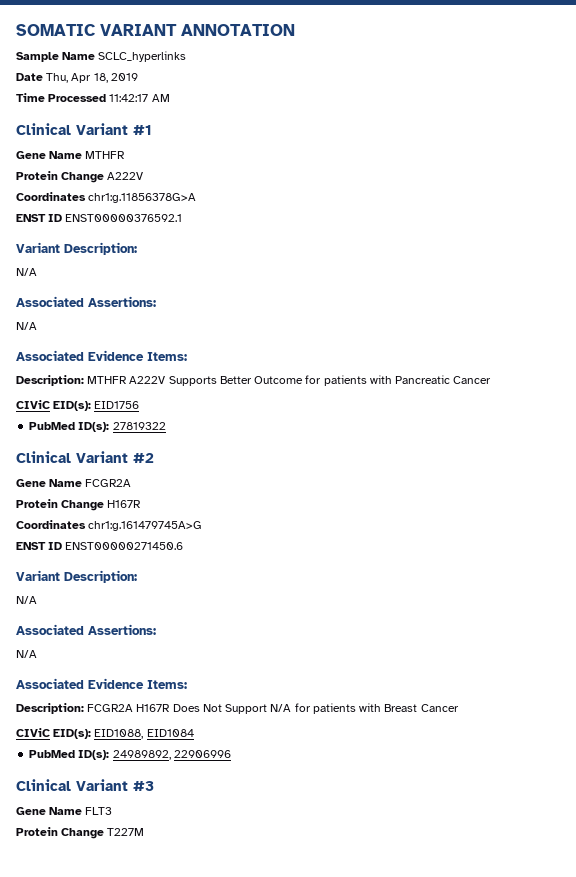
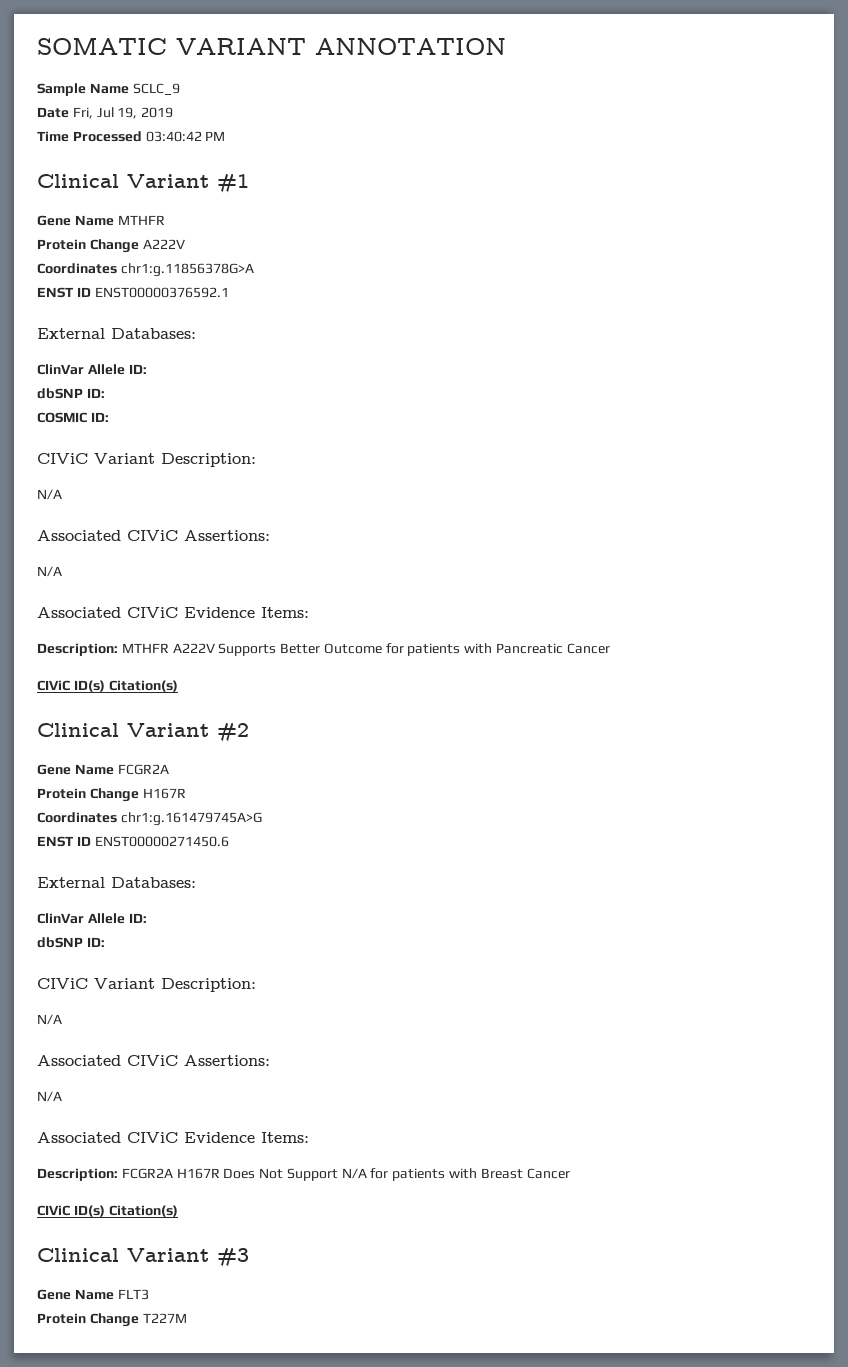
[98,51,187,62] SCLC_hyperlinks -> [132,83,180,95] SCLC_9
[46,73,108,83] Thu, Apr 18, -> [72,107,138,119] Fri, Jul 19,
[109,94,170,102] 11:42:17 AM -> [145,131,226,142] 03:40:42 PM
[16,242,137,255] [16,268,37,276] [16,296,156,307] [16,322,37,330] [16,350,84,361] Variant Description: // N/A // Associated Assertions: // N/A // Associated -> [37,328,196,339] [37,364,147,375] [37,388,105,399] [37,412,109,423] [37,453,256,467] [37,489,62,500] [37,530,270,541] [37,566,62,577] [37,607,178,618] External Databases: // ClinVar Allele ID: // dbSNP ID: // COSMIC ID: // CIViC Variant Description: // N/A // Associated CIViC Assertions: // N/A // Associated CIViC
[53,401,140,411] [29,422,166,432] EID(s): EID1756 // PubMed ID(s): 27819322 -> [73,680,178,692] ID(s) Citation(s)
[16,570,137,583] [16,596,37,604] [16,624,156,635] [16,650,37,658] [16,678,84,689] Variant Description: // N/A // Associated Assertions: // N/A // Associated -> [37,877,196,888] [37,913,147,924] [37,937,105,948] [37,978,256,992] [37,1014,62,1025] [37,1055,270,1066] [37,1091,62,1102] [37,1132,178,1143] External Databases: // ClinVar Allele ID: // dbSNP ID: // CIViC Variant Description: // N/A // Associated CIViC Assertions: // N/A // Associated CIViC
[53,729,194,739] [29,750,231,760] EID(s): EID1088, EID1084 // PubMed ID(s): 24989892, 22906996 -> [73,1205,178,1217] ID(s) Citation(s)

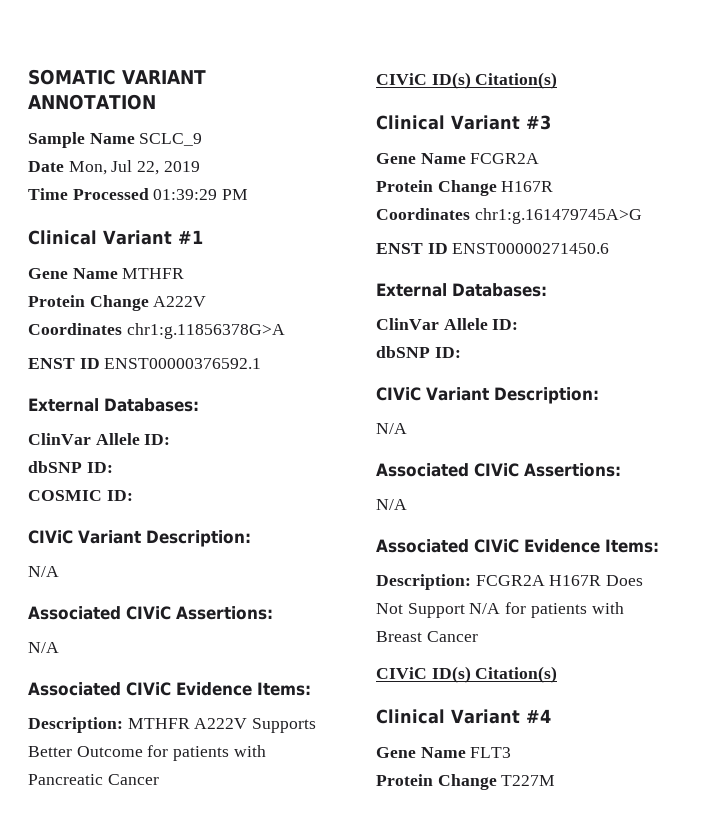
[72,107,138,119] Fri, Jul 19, -> [68,160,160,175] Mon, Jul 22,
[145,131,202,142] 03:40:42 -> [153,189,218,200] 01:39:29
[217,723,249,742] #2 -> [525,115,551,130] #3
[217,1248,249,1267] #3 -> [525,709,551,723] #4

